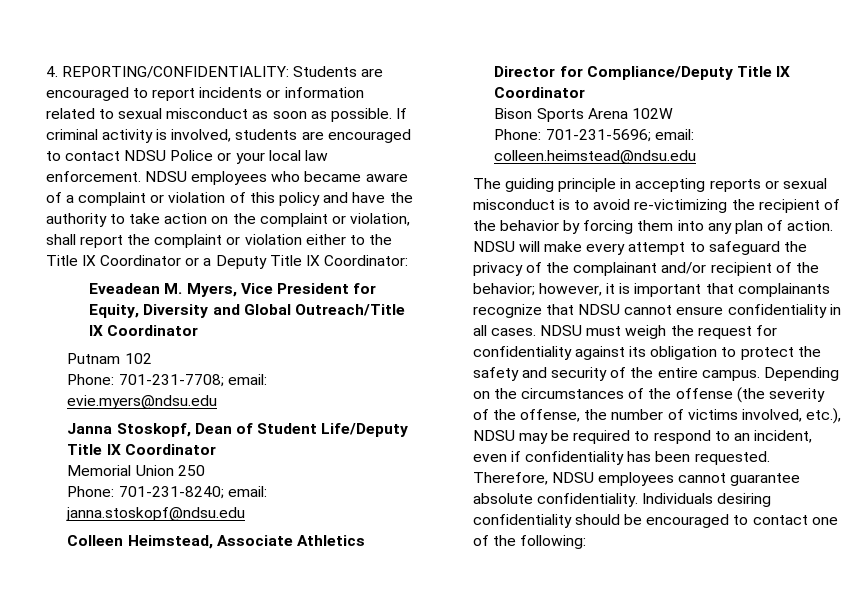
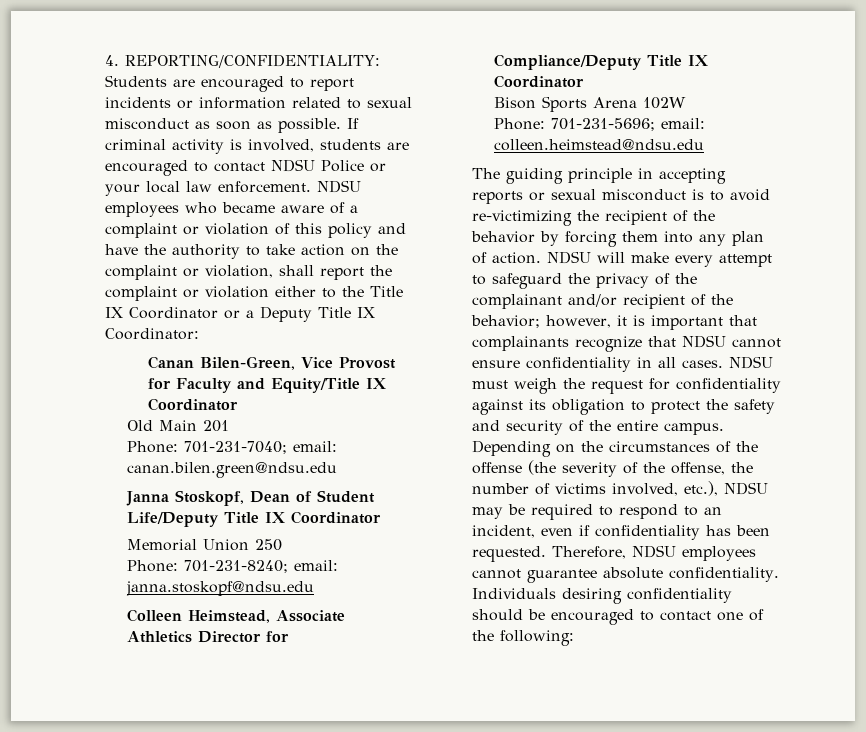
[89,283,377,297] [89,304,405,318] [89,325,199,336] [67,353,152,364] [67,374,267,387] [67,395,218,409] Eveadean M. Myers, Vice President for Equity, Diversity and Global Outreach/Title IX Coordinator // Putnam 102 // Phone: 701-231-7708; email: evie.myers@ndsu.edu -> [147,356,396,370] [147,378,386,393] [147,398,238,411] [126,420,229,432] [126,441,337,454] [126,462,337,478] Canan Bilen-Green, Vice Provost for Faculty and Equity/Title IX Coordinator // Old Main 201 // Phone: 701-231-7040; email: canan.bilen.green@ndsu.edu

